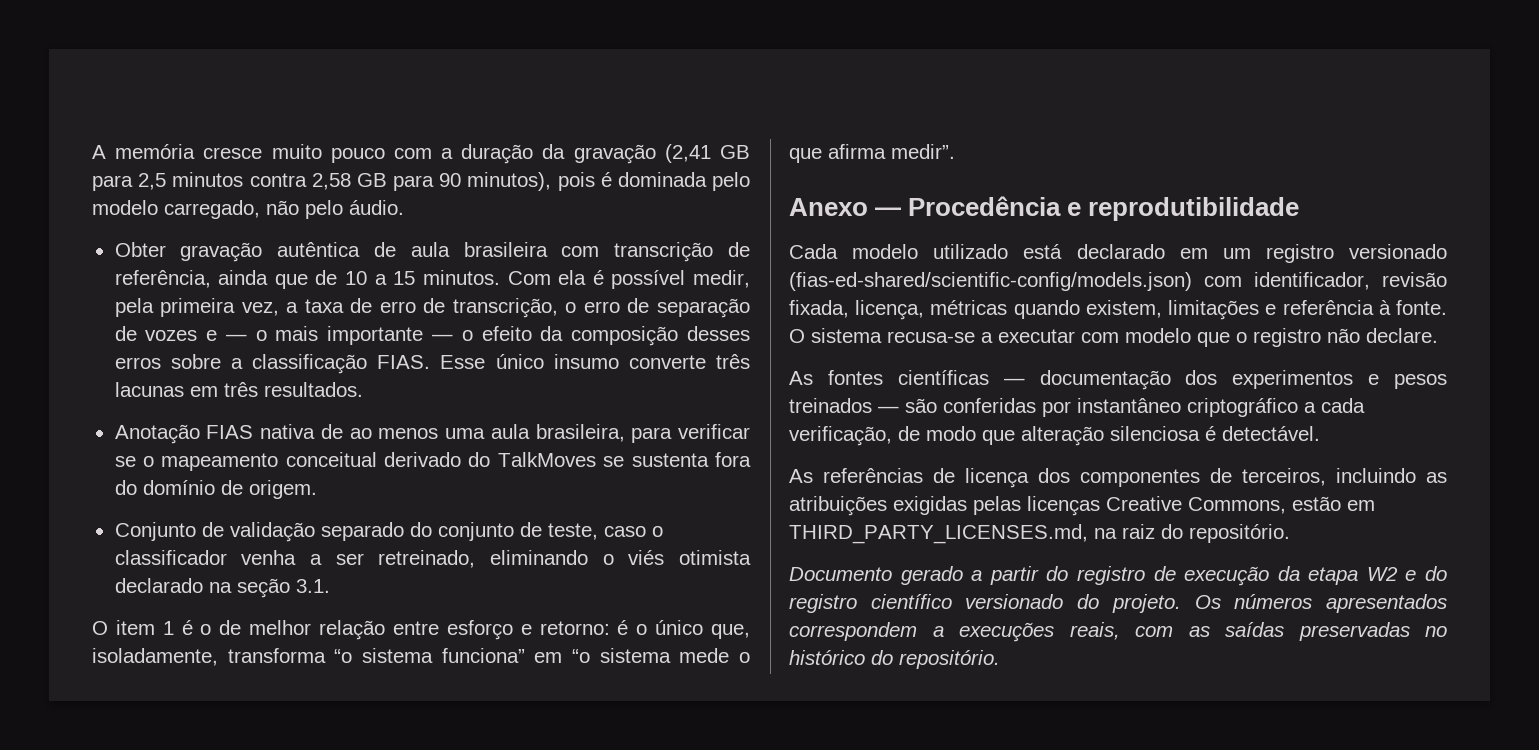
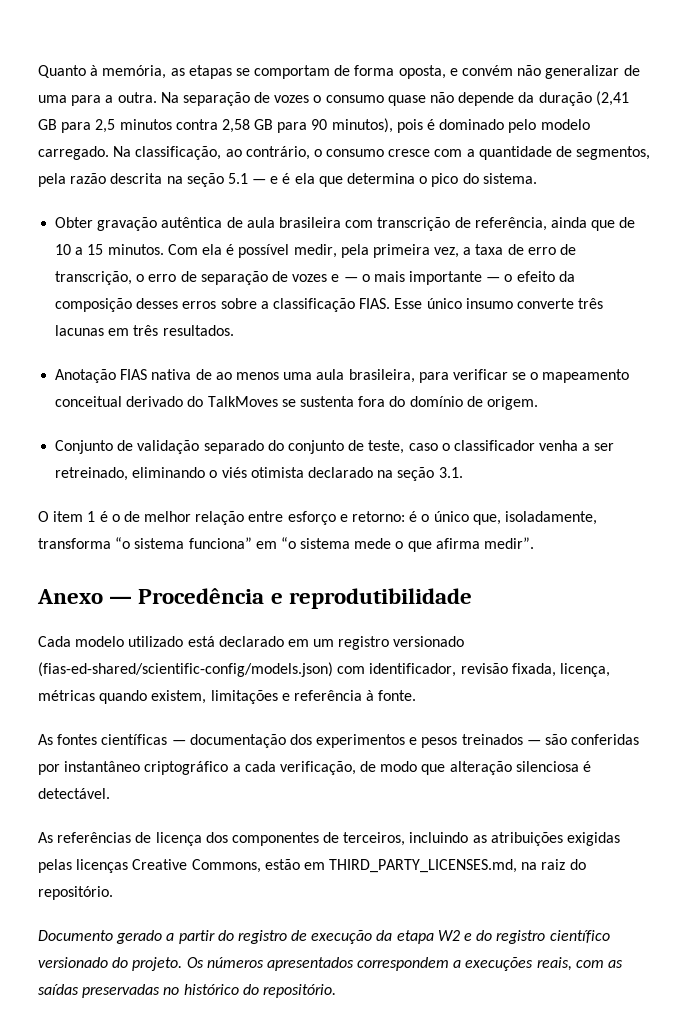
[92,144,656,164] A memória cresce muito pouco com a duração da gravação -> [38,65,640,79] [38,92,592,106] Quanto à memória, as etapas se comportam de forma oposta, e convém não generalizar de uma para a outra. Na separação de vozes o consumo quase não depende da duração
[617,172,707,187] dominada -> [439,119,505,130] dominado
[164,200,404,219] carregado, não pelo áudio. -> [38,146,651,160] [38,173,537,187] carregado. Na classificação, ao contrário, o consumo cresce com a quantidade de segmentos, pela razão descrita na seção 5.1 — e é ela que determina o pico do sistema.
[789,328,1438,347] O sistema recusa-se a executar com modelo que o registro não declare. -> (417, 695) none

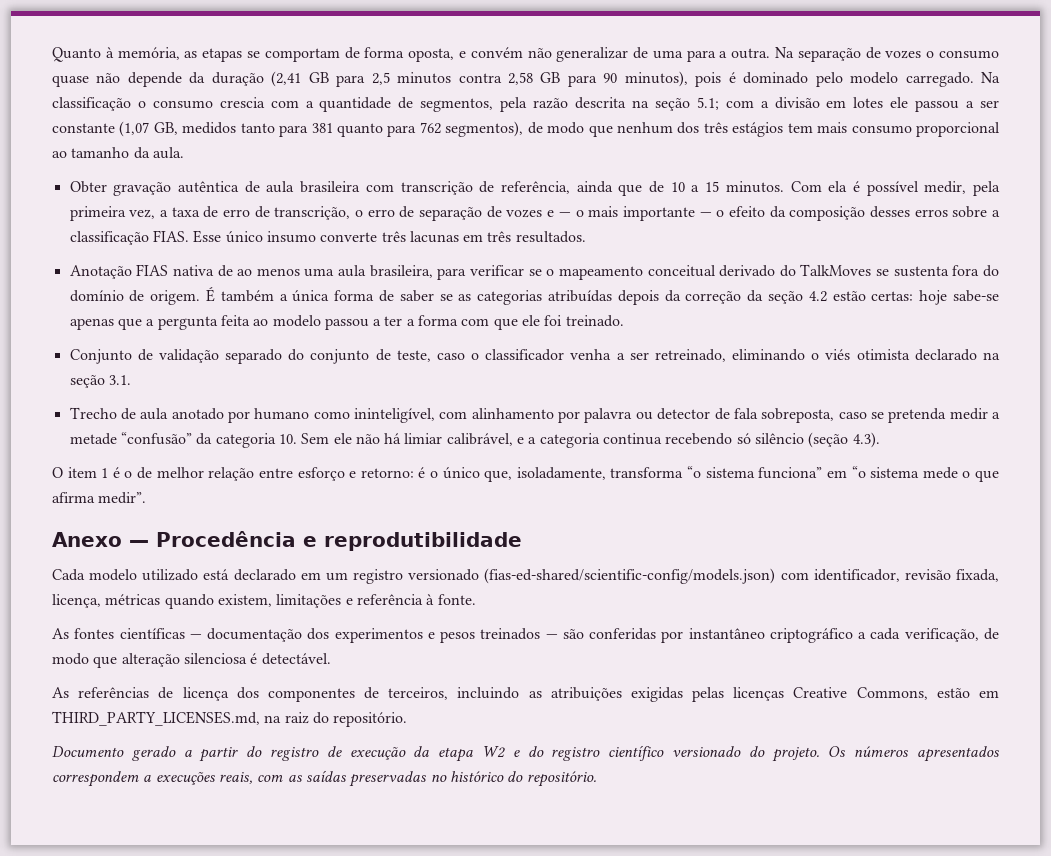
[135,146,431,160] classificação, ao contrário, o consumo cresce -> [52,97,265,111] classificação o consumo crescia
[227,173,537,187] 5.1 — e é ela que determina o pico do sistema. -> [696,97,1000,112] [52,121,1001,137] [52,147,184,159] 5.1; com a divisão em lotes ele passou a ser constante (1,07 GB, medidos tanto para 381 quanto para 762 segmentos), de modo que nenhum dos três estágios tem mais consumo proporcional ao tamanho da aula.
(538, 403) none -> [206,287,999,305] [69,315,624,330] É também a única forma de saber se as categorias atribuídas depois da correção da seção 4.2 estão certas: hoje sabe-se apenas que a pergunta feita ao modelo passou a ter a forma com que ele foi treinado.
(463, 472) none -> [69,407,1000,423] [69,432,880,448] // Trecho de aula anotado por humano como ininteligível, com alinhamento por palavra ou detector de fala sobreposta, caso se pretenda medir a metade “confusão” da categoria 10. Sem ele não há limiar calibrável, e a categoria continua recebendo só silêncio (seção 4.3).

